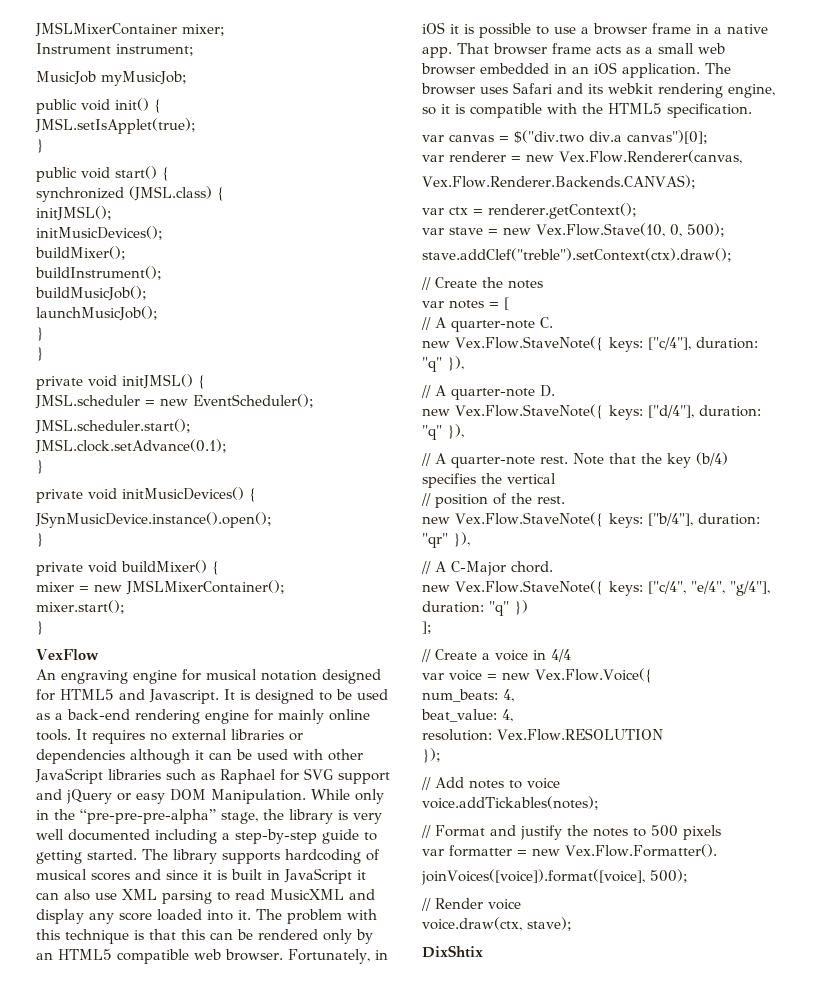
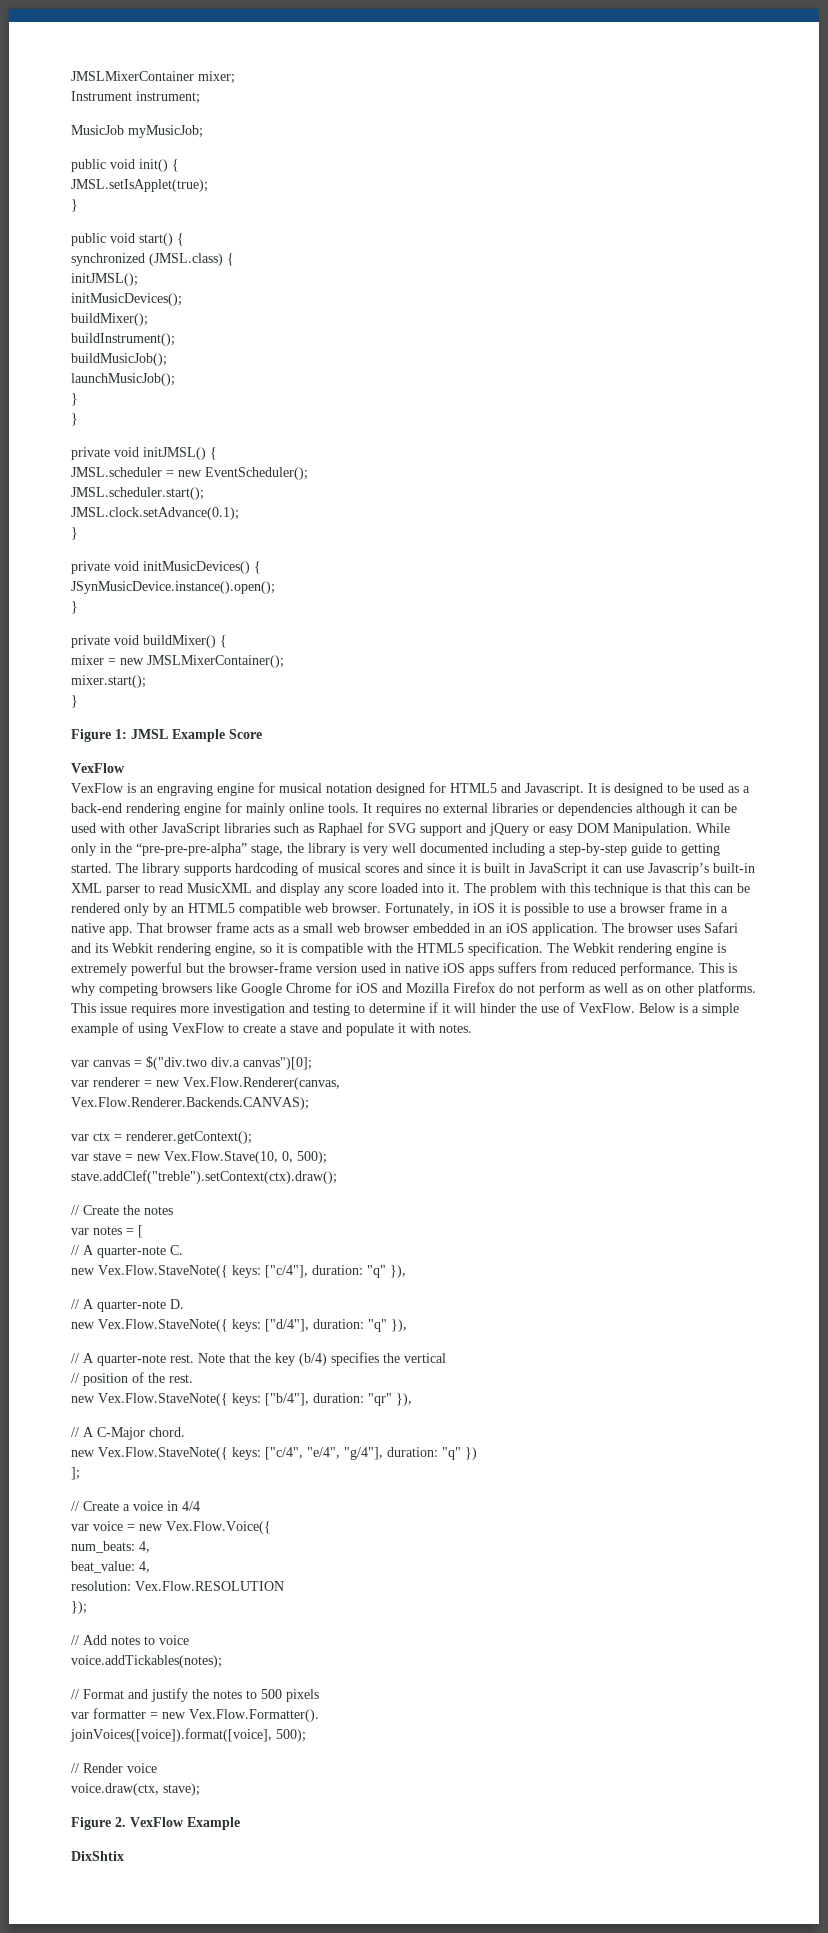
[36,649,99,660] [36,669,56,680] VexFlow // An -> [71,729,262,742] [71,763,125,773] [71,783,153,793] Figure 1: JMSL Example Score // VexFlow // VexFlow is an
[64,889,212,904] also use XML parsing -> [626,863,755,876] [71,883,140,896] use Javascrip’s built-in XML parser
[608,83,653,94] webkit -> [112,943,153,953] Webkit
(752, 110) none -> [547,943,726,956] [71,962,737,976] [71,982,756,996] [71,1002,739,1016] [71,1022,472,1036] The Webkit rendering engine is extremely powerful but the browser-frame version used in native iOS apps suffers from reduced performance. This is why competing browsers like Google Chrome for iOS and Mozilla Firefox do not perform as well as on other platforms. This issue requires more investigation and testing to determine if it will hinder the use of VexFlow. Below is a simple example of using VexFlow to create a stave and populate it with notes.
(572, 924) none -> [71,1817,240,1830] // Figure 2. VexFlow Example

